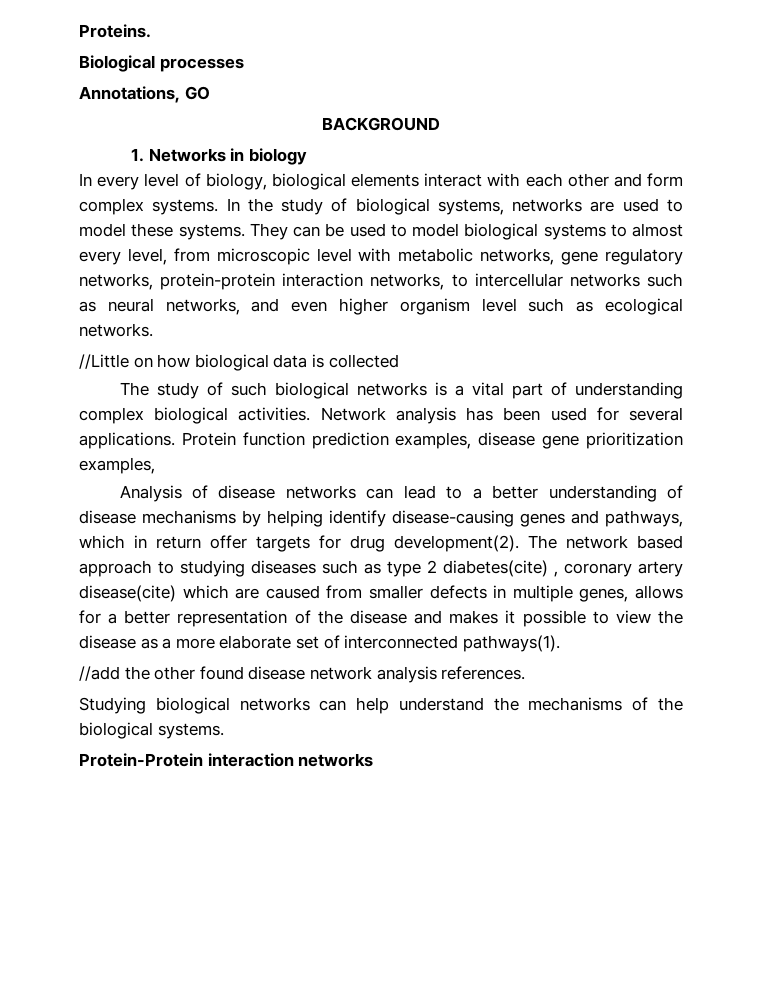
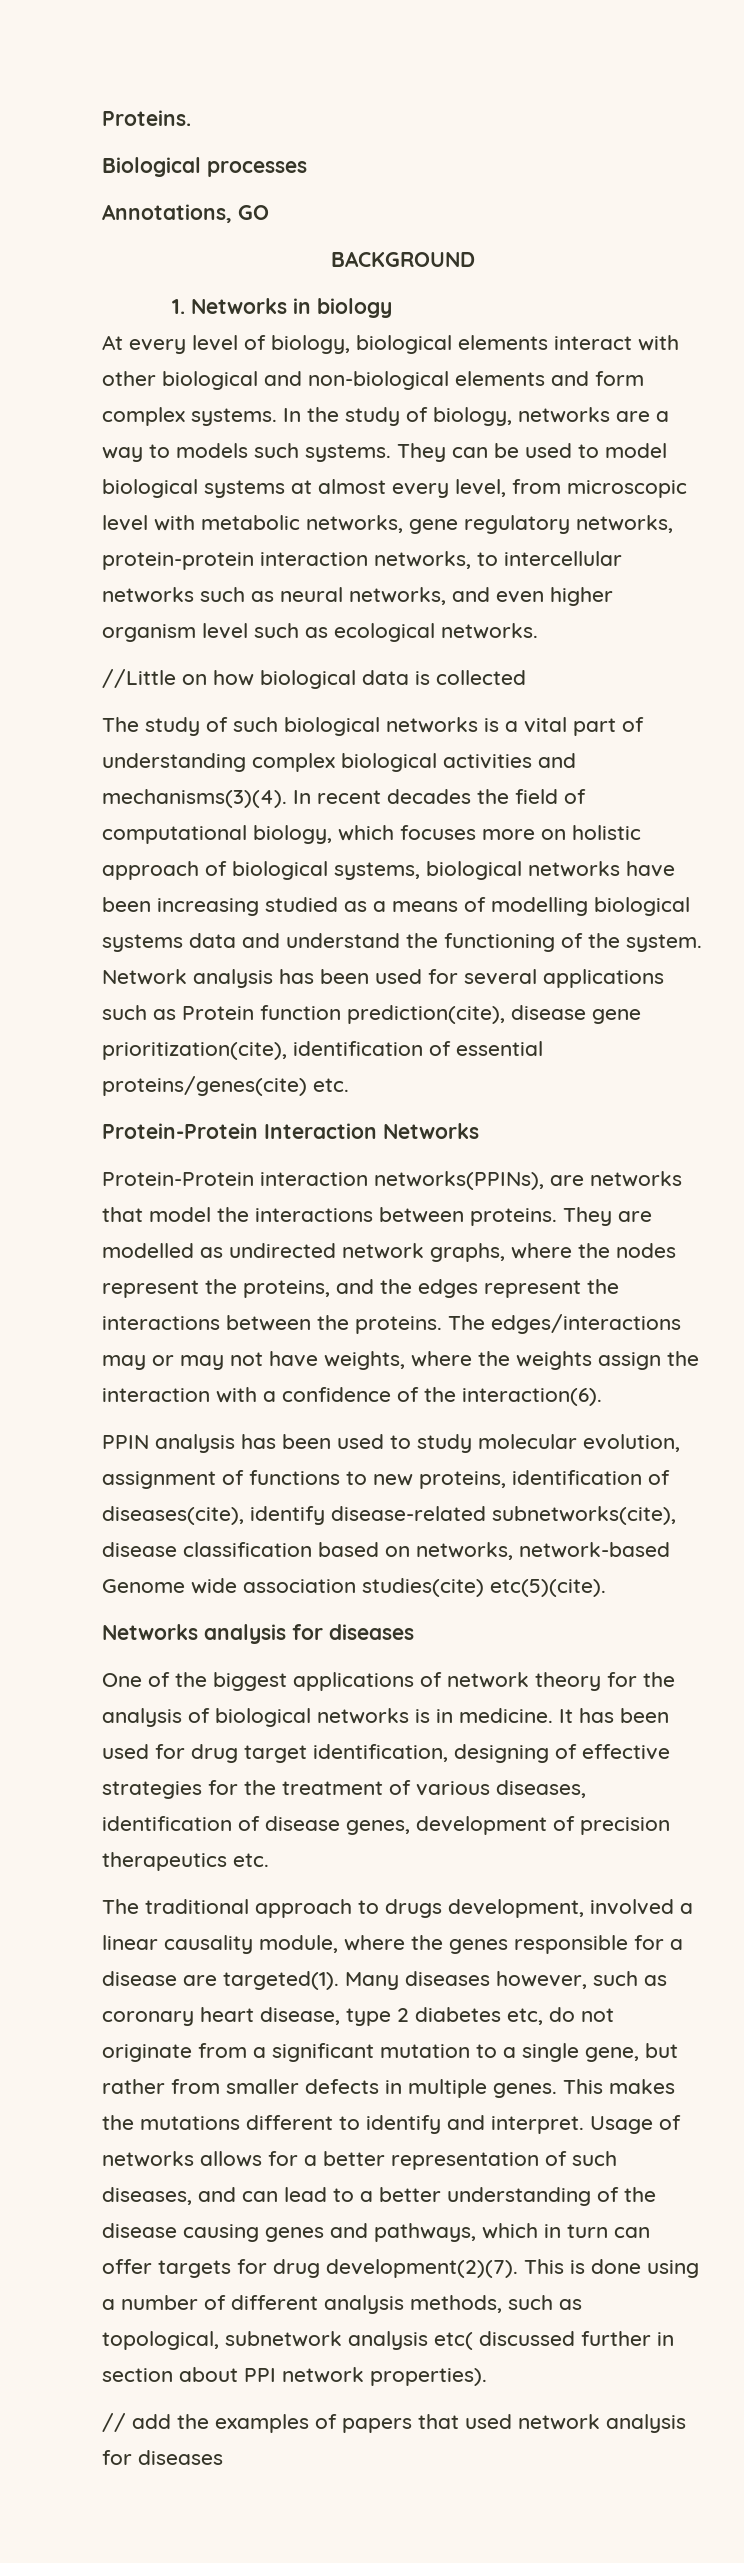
[79,173,92,186] In -> [102,335,123,350] At
[525,173,609,187] each other -> [102,371,545,390] other biological and non-biological elements
[355,198,683,215] [79,223,174,237] biological systems, networks are used to model these -> [433,407,669,426] [102,443,299,462] biology, networks are a way to models such
[610,224,627,237] to -> [291,480,312,494] at
[238,407,311,421] activities. -> [443,753,576,769] [102,789,586,808] [102,825,641,844] [102,861,675,880] [102,897,690,916] [102,933,702,952] activities and mechanisms(3)(4). In recent decades the field of computational biology, which focuses more on holistic approach of biological systems, biological networks have been increasing studied as a means of modelling biological systems data and understand the functioning of the system.
[79,432,683,449] [79,457,155,474] [119,485,356,502] applications. Protein function prediction examples, disease gene prioritization examples, // Analysis of disease networks -> [543,969,664,988] [102,1005,641,1024] [102,1041,543,1060] [102,1076,349,1096] [102,1123,479,1139] [102,1171,682,1190] [102,1207,652,1226] [102,1243,676,1262] [102,1279,619,1298] [102,1314,681,1334] [102,1351,699,1370] [102,1387,602,1406] [102,1434,680,1453] [102,1470,670,1489] [102,1506,676,1525] [102,1542,670,1560] [102,1578,606,1597] [102,1624,414,1644] [102,1672,675,1691] [102,1708,669,1727] [102,1744,670,1763] [102,1780,586,1799] [102,1816,670,1835] [102,1852,269,1871] [102,1899,693,1918] [102,1935,683,1954] [102,1971,667,1990] [102,2007,614,2026] [102,2043,678,2062] [102,2079,675,2098] [102,2115,681,2134] [102,2151,617,2170] [102,2187,236,2205] applications such as Protein function prediction(cite), disease gene prioritization(cite), identification of essential proteins/genes(cite) etc. // Protein-Protein Interaction Networks // Protein-Protein interaction networks(PPINs), are networks that model the interactions between proteins. They are modelled as undirected network graphs, where the nodes represent the proteins, and the edges represent the interactions between the proteins. The edges/interactions may or may not have weights, where the weights assign the interaction with a confidence of the interaction(6). // PPIN analysis has been used to study molecular evolution, assignment of functions to new proteins, identification of diseases(cite), identify disease-related subnetworks(cite), disease classification based on networks, network-based Genome wide association studies(cite) etc(5)(cite). // Networks analysis for diseases // One of the biggest applications of network theory for the analysis of biological networks is in medicine. It has been used for drug target identification, designing of effective strategies for the treatment of various diseases, identification of disease genes, development of precision therapeutics etc. // The traditional approach to drugs development, involved a linear causality module, where the genes responsible for a disease are targeted(1). Many diseases however, such as coronary heart disease, type 2 diabetes etc, do not originate from a significant mutation to a single gene, but rather from smaller defects in multiple genes. This makes the mutations different to identify and interpret. Usage of networks allows for a better representation of such diseases, and
[79,510,514,527] disease mechanisms by helping identify disease-causing -> [624,2187,656,2202] [102,2223,259,2242] the disease causing
[156,536,201,549] return -> [567,2224,650,2238] turn can
[394,535,683,552] [79,560,683,577] [79,585,684,602] [79,610,683,627] [79,635,560,652] [79,666,526,683] [79,697,683,714] [79,722,224,739] [79,753,374,767] development(2). The network based approach to studying diseases such as type 2 diabetes(cite) , coronary artery disease(cite) which are caused from smaller defects in multiple genes, allows for a better representation of the disease and makes it possible to view the disease as a more elaborate set of interconnected pathways(1). // //add the other found disease network analysis references. // Studying biological networks can help understand the mechanisms of the biological systems. // Protein-Protein interaction networks -> [326,2259,699,2278] [102,2295,582,2314] [102,2331,674,2350] [102,2367,487,2386] [102,2413,686,2433] [102,2450,223,2465] development(2)(7). This is done using a number of different analysis methods, such as topological, subnetwork analysis etc( discussed further in section about PPI network properties). // // add the examples of papers that used network analysis for diseases

